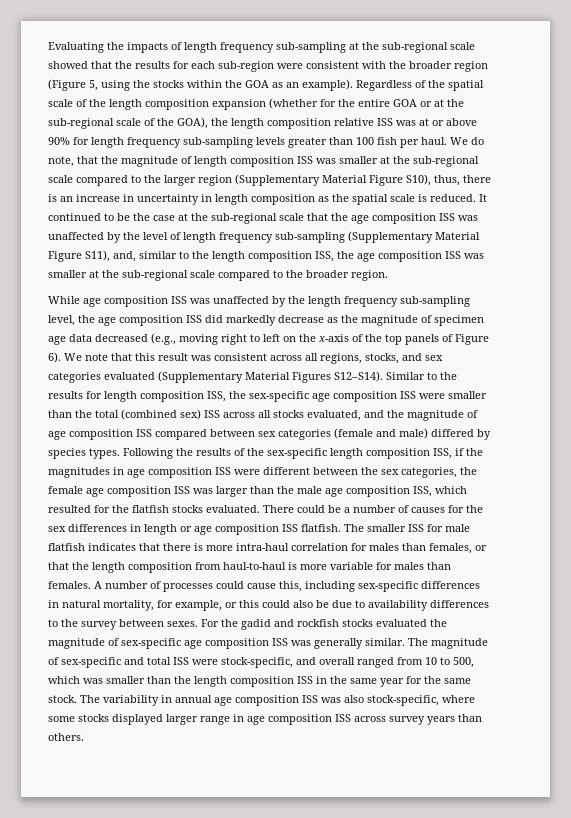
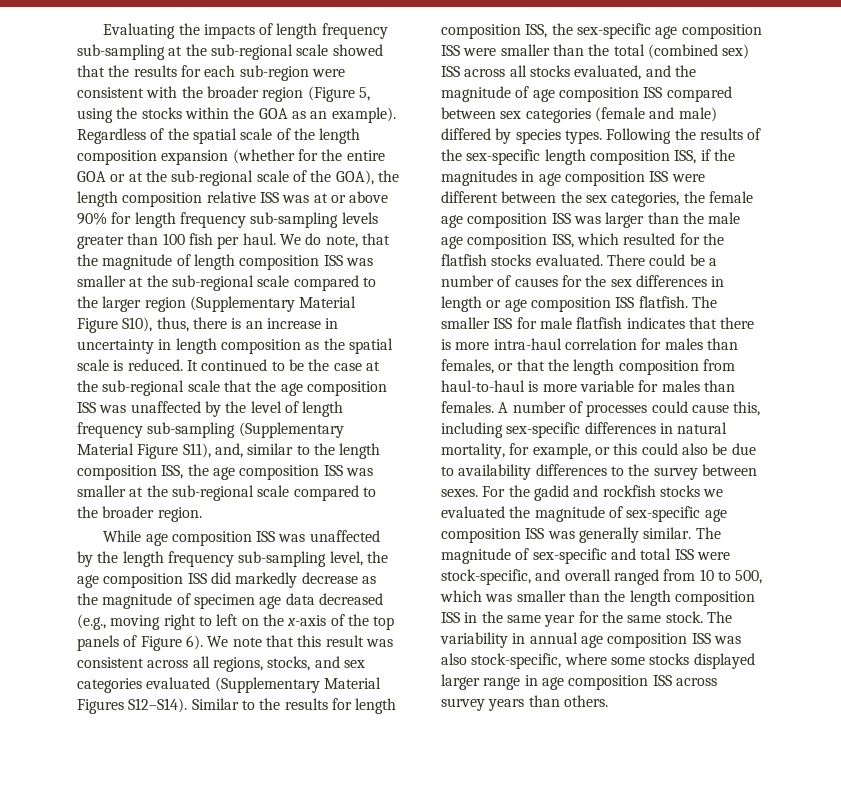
(373, 623) none -> [703,489,724,497] we

